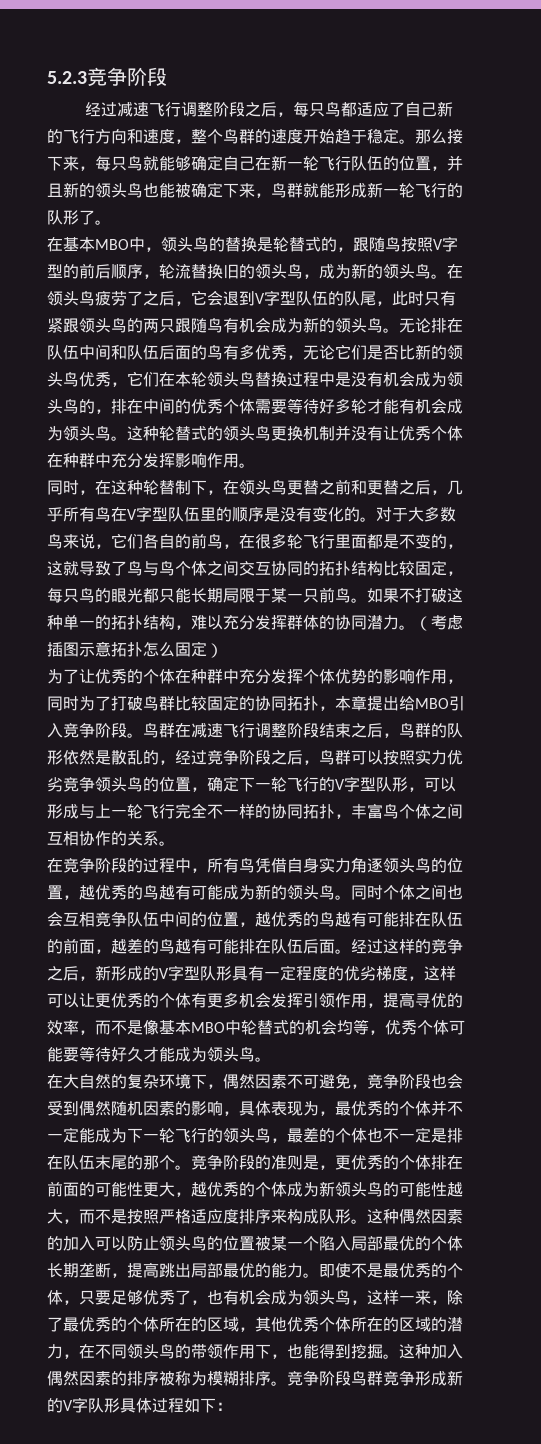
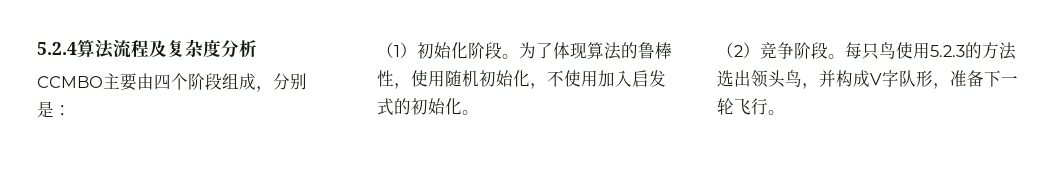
[47,67,167,86] [85,101,454,117] [47,128,463,144] [47,155,463,171] [47,182,463,198] [47,210,111,225] [47,236,458,252] [47,263,463,279] [47,290,456,306] [47,317,463,333] [47,344,463,360] [47,371,463,387] [47,398,463,414] [47,425,463,441] [47,452,255,468] [47,479,463,495] [47,506,456,522] [47,533,463,549] [47,560,463,576] [47,587,463,603] [47,614,463,631] [47,641,223,658] [47,668,463,684] [47,695,465,711] [47,722,463,738] [47,749,463,765] [47,776,456,792] [47,803,463,819] [47,831,175,846] [47,857,463,873] [47,884,463,900] [47,911,463,927] [47,938,463,954] [47,965,456,981] [47,992,463,1008] [47,1019,465,1035] [47,1046,271,1062] [47,1073,463,1089] [47,1100,463,1116] [47,1127,463,1143] [47,1154,463,1170] [47,1181,463,1197] [47,1209,463,1224] [47,1235,463,1251] [47,1262,463,1278] [47,1289,463,1305] [47,1317,463,1332] [47,1343,463,1359] [47,1370,463,1386] [47,1397,232,1413] 5.2.3竞争阶段 // 经过减速飞行调整阶段之后，每只鸟都适应了自己新的飞行方向和速度，整个鸟群的速度开始趋于稳定。那么接下来，每只鸟就能够确定自己在新一轮飞行队伍的位置，并且新的领头鸟也能被确定下来，鸟群就能形成新一轮飞行的队形了。 // 在基本MBO中，领头鸟的替换是轮替式的，跟随鸟按照V字型的前后顺序，轮流替换旧的领头鸟，成为新的领头鸟。在领头鸟疲劳了之后，它会退到V字型队伍的队尾，此时只有紧跟领头鸟的两只跟随鸟有机会成为新的领头鸟。无论排在队伍中间和队伍后面的鸟有多优秀，无论它们是否比新的领头鸟优秀，它们在本轮领头鸟替换过程中是没有机会成为领头鸟的，排在中间的优秀个体需要等待好多轮才能有机会成为领头鸟。这种轮替式的领头鸟更换机制并没有让优秀个体在种群中充分发挥影响作用。 // 同时，在这种轮替制下，在领头鸟更替之前和更替之后，几乎所有鸟在V字型队伍里的顺序是没有变化的。对于大多数鸟来说，它们各自的前鸟，在很多轮飞行里面都是不变的，这就导致了鸟与鸟个体之间交互协同的拓扑结构比较固定，每只鸟的眼光都只能长期局限于某一只前鸟。如果不打破这种单一的拓扑结构，难以充分发挥群体的协同潜力。（考虑插图示意拓扑怎么固定） // 为了让优秀的个体在种群中充分发挥个体优势的影响作用，同时为了打破鸟群比较固定的协同拓扑，本章提出给MBO引入竞争阶段。鸟群在减速飞行调整阶段结束之后，鸟群的队形依然是散乱的，经过竞争阶段之后，鸟群可以按照实力优劣竞争领头鸟的位置，确定下一轮飞行的V字型队形，可以形成与上一轮飞行完全不一样的协同拓扑，丰富鸟个体之间互相协作的关系。 // 在竞争阶段的过程中，所有鸟凭借自身实力角逐领头鸟的位置，越优秀的鸟越有可能成为新的领头鸟。同时个体之间也会互相竞争队伍中间的位置，越优秀的鸟越有可能排在队伍的前面，越差的鸟越有可能排在队伍后面。经过这样的竞争之后，新形成的V字型队形具有一定程度的优劣梯度，这样可以让更优秀的个体有更多机会发挥引领作用，提高寻优的效率，而不是像基本MBO中轮替式的机会均等，优秀个体可能要等待好久才能成为领头鸟。 // 在大自然的复杂环境下，偶然因素不可避免，竞争阶段也会受到偶然随机因素的影响，具体表现为，最优秀的个体并不一定能成为下一轮飞行的领头鸟，最差的个体也不一定是排在队伍末尾的那个。竞争阶段的准则是，更优秀的个体排在前面的可能性更大，越优秀的个体成为新领头鸟的可能性越大，而不是按照严格适应度排序来构成队形。这种偶然因素的加入可以防止领头鸟的位置被某一个陷入局部最优的个体长期垄断，提高跳出局部最优的能力。即使不是最优秀的个体，只要足够优秀了，也有机会成为领头鸟，这样一来，除了最优秀的个体所在的区域，其他优秀个体所在的区域的潜力，在不同领头鸟的带领作用下，也能得到挖掘。这种加入偶然因素的排序被称为模糊排序。竞争阶段鸟群竞争形成新的V字队形具体过程如下： -> [37,39,257,59] [37,73,307,92] [37,101,71,118] [377,42,672,60] [377,70,666,89] [377,98,479,116] [717,42,1016,60] [717,70,1018,89] [717,98,785,115] 5.2.4算法流程及复杂度分析 // CCMBO主要由四个阶段组成，分别是： // （1）初始化阶段。为了体现算法的鲁棒性，使用随机初始化，不使用加入启发式的初始化。 // （2）竞争阶段。每只鸟使用5.2.3的方法选出领头鸟，并构成V字队形，准备下一轮飞行。

